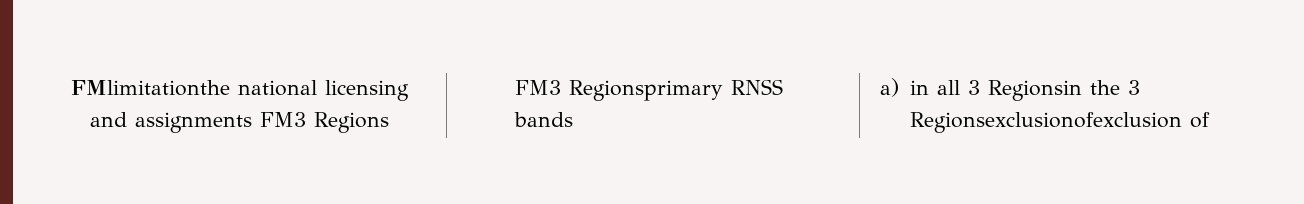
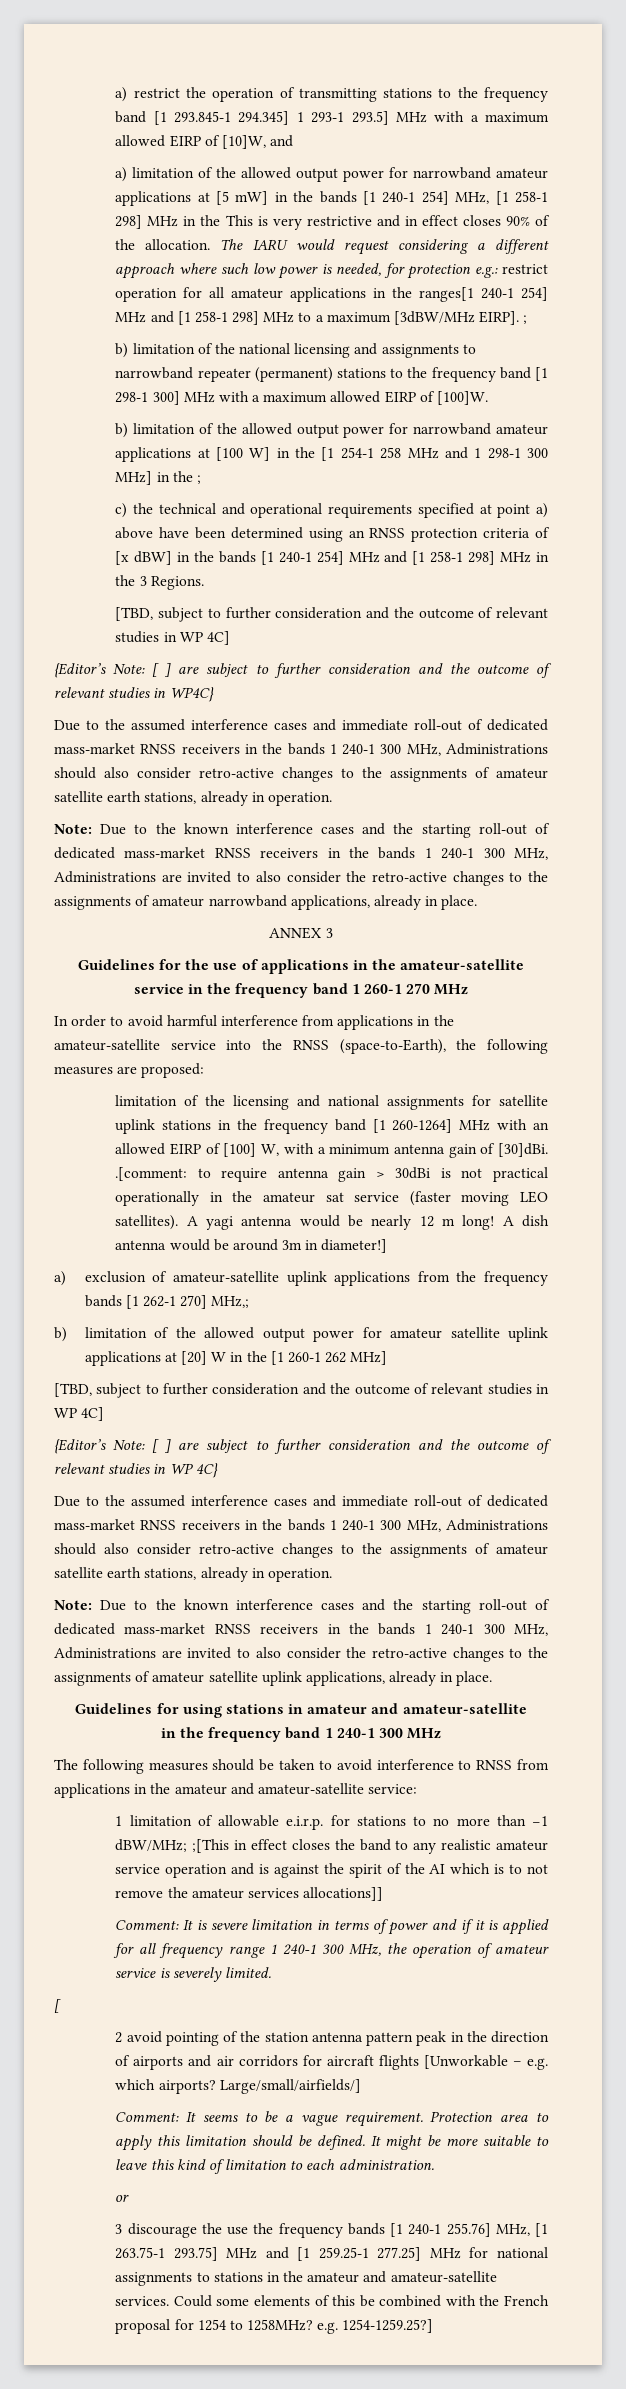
[70,80,409,101] [89,112,389,133] [515,79,784,101] [514,112,574,127] [880,78,1140,101] [909,112,1210,133] FMlimitationthe national licensing and assignments FM3 Regions // FM3 Regionsprimary RNSS bands // a) in all 3 Regionsin the 3 Regionsexclusionofexclusion of -> [115,87,548,102] [115,111,549,125] [115,135,294,149] [115,167,549,182] [115,191,548,206] [115,215,550,230] [115,239,549,255] [115,263,548,279] [115,287,549,302] [115,311,528,325] [115,343,476,358] [115,367,548,382] [115,391,488,405] [115,423,548,438] [115,447,548,462] [115,471,201,485] [115,503,549,518] [115,527,550,542] [115,551,549,565] [115,575,204,590] [115,607,549,622] [115,631,230,645] [54,662,552,678] [54,686,214,702] [54,719,548,731] [54,743,548,756] [54,767,548,782] [54,791,332,806] [54,823,550,838] [54,847,548,860] [54,871,548,886] [54,895,478,910] [269,927,333,939] [77,959,525,974] [133,983,469,998] [54,1015,454,1030] [54,1039,548,1054] [54,1063,205,1078] [115,1095,548,1110] [115,1119,549,1134] [115,1143,549,1158] [115,1167,549,1182] [115,1191,548,1206] [115,1215,550,1230] [115,1239,388,1253] [54,1271,548,1286] [84,1295,250,1309] [54,1327,548,1342] [84,1351,388,1366] [54,1383,549,1398] [54,1407,105,1421] [54,1438,552,1454] [54,1462,218,1478] [54,1495,548,1507] [54,1519,548,1532] [54,1543,548,1558] [54,1567,332,1582] [54,1599,550,1614] [54,1623,548,1636] [54,1647,548,1662] [54,1671,493,1686] [75,1703,527,1718] [160,1727,442,1742] [54,1759,549,1774] [54,1783,418,1798] [115,1815,548,1830] [115,1839,548,1854] [115,1863,549,1878] [115,1887,384,1901] [115,1919,549,1935] [113,1943,549,1959] [115,1967,271,1982] [54,1999,61,2013] [115,2031,549,2046] [115,2055,548,2070] [115,2079,361,2094] [115,2111,549,2127] [115,2135,550,2151] [115,2159,434,2174] [115,2194,130,2202] [115,2223,548,2238] [115,2247,549,2261] [115,2271,497,2286] [115,2295,549,2307] [115,2319,434,2334] a) restrict the operation of transmitting stations to the frequency band [1 293.845-1 294.345] 1 293-1 293.5] MHz with a maximum allowed EIRP of [10]W, and // a) limitation of the allowed output power for narrowband amateur applications at [5 mW] in the bands [1 240-1 254] MHz, [1 258-1 298] MHz in the This is very restrictive and in effect closes 90% of the allocation. The IARU would request considering a different approach where such low power is needed, for protection e.g.: restrict operation for all amateur applications in the ranges[1 240-1 254] MHz and [1 258-1 298] MHz to a maximum [3dBW/MHz EIRP]. ; // b) limitation of the national licensing and assignments to narrowband repeater (permanent) stations to the frequency band [1 298-1 300] MHz with a maximum allowed EIRP of [100]W. // b) limitation of the allowed output power for narrowband amateur applications at [100 W] in the [1 254-1 258 MHz and 1 298-1 300 MHz] in the ; // c) the technical and operational requirements specified at point a) above have been determined using an RNSS protection criteria of [x dBW] in the bands [1 240-1 254] MHz and [1 258-1 298] MHz in the 3 Regions. // [TBD, subject to further consideration and the outcome of relevant studies in WP 4C] // {Editor’s Note: [ ] are subject to further consideration and the outcome of relevant studies in WP4C} // Due to the assumed interference cases and immediate roll-out of dedicated mass-market RNSS receivers in the bands 1 240-1 300 MHz, Administrations should also consider retro-active changes to the assignments of amateur satellite earth stations, already in operation. // Note: Due to the known interference cases and the starting roll-out of dedicated mass-market RNSS receivers in the bands 1 240-1 300 MHz, Administrations are invited to also consider the retro-active changes to the assignments of amateur narrowband applications, already in place. // ANNEX 3 // Guidelines for the use of applications in the amateur-satellite service in the frequency band 1 260-1 270 MHz // In order to avoid harmful interference from applications in the amateur-satellite service into the RNSS (space-to-Earth), the following measures are proposed: // limitation of the licensing and national assignments for satellite uplink stations in the frequency band [1 260-1264] MHz with an allowed EIRP of [100] W, with a minimum antenna gain of [30]dBi. .[comment: to require antenna gain > 30dBi is not practical operationally in the amateur sat service (faster moving LEO satellites). A yagi antenna would be nearly 12 m long! A dish antenna would be around 3m in diameter!] // a) exclusion of amateur-satellite uplink applications from the frequency bands [1 262-1 270] MHz,; // b) limitation of the allowed output power for amateur satellite uplink applications at [20] W in the [1 260-1 262 MHz] // [TBD, subject to further consideration and the outcome of relevant studies in WP 4C] // {Editor’s Note: [ ] are subject to further consideration and the outcome of relevant studies in WP 4C} // Due to the assumed interference cases and immediate roll-out of dedicated mass-market RNSS receivers in the bands 1 240-1 300 MHz, Administrations should also consider retro-active changes to the assignments of amateur satellite earth stations, already in operation. // Note: Due to the known interference cases and the starting roll-out of dedicated mass-market RNSS receivers in the bands 1 240-1 300 MHz, Administrations are invited to also consider the retro-active changes to the assignments of amateur satellite uplink applications, already in place. // Guidelines for using stations in amateur and amateur-satellite // in the frequency band 1 240-1 300 MHz // The following measures should be taken to avoid interference to RNSS from applications in the amateur and amateur-satellite service: // 1 limitation of allowable e.i.r.p. for stations to no more than −1 dBW/MHz; ;[This in effect closes the band to any realistic amateur service operation and is against the spirit of the AI which is to not remove the amateur services allocations]] // Comment: It is severe limitation in terms of power and if it is applied for all frequency range 1 240-1 300 MHz, the operation of amateur service is severely limited. // [ // 2 avoid pointing of the station antenna pattern peak in the direction of airports and air corridors for aircraft flights [Unworkable – e.g. which airports? Large/small/airfields/] // Comment: It seems to be a vague requirement. Protection area to apply this limitation should be defined. It might be more suitable to leave this kind of limitation to each administration. // or // 3 discourage the use the frequency bands [1 240-1 255.76] MHz, [1 263.75-1 293.75] MHz and [1 259.25-1 277.25] MHz for national assignments to stations in the amateur and amateur-satellite services. Could some elements of this be combined with the French proposal for 1254 to 1258MHz? e.g. 1254-1259.25?]

